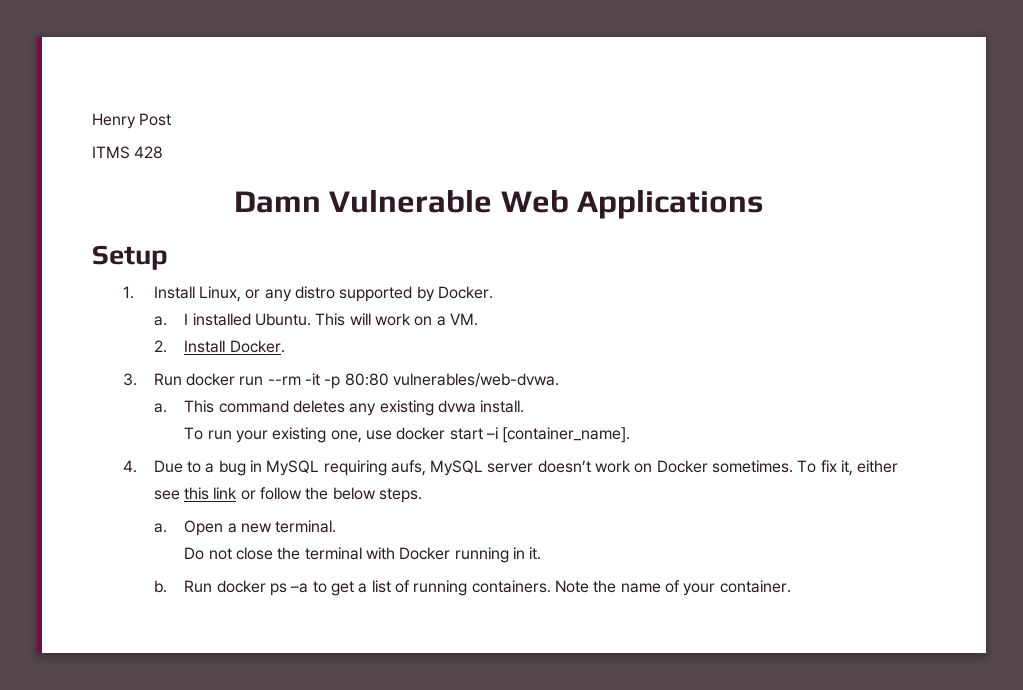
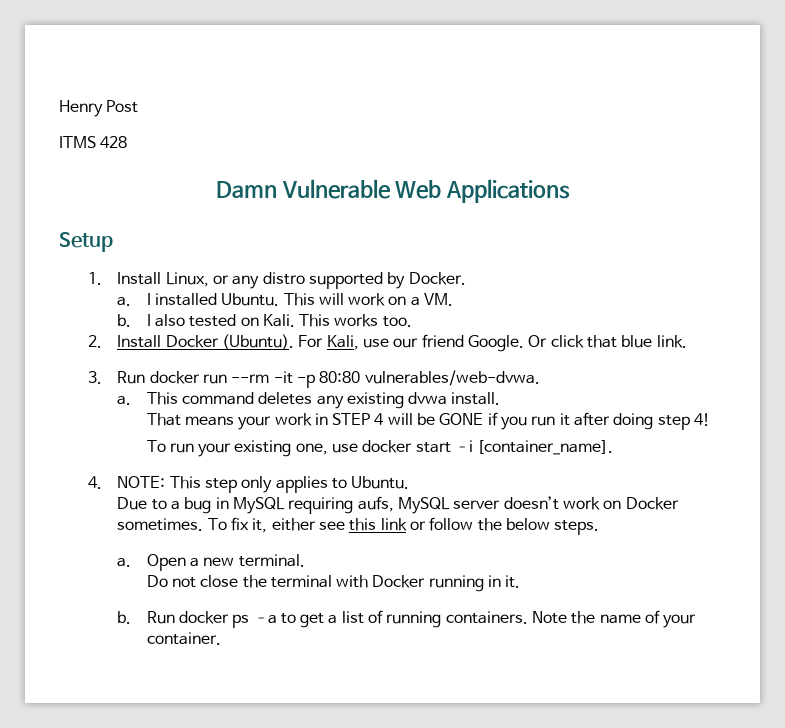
[153,340,285,353] 2. Install Docker. -> [117,314,412,327] [88,334,687,352] b. I also tested on Kali. This works too. // 2. Install Docker (Ubuntu). For Kali, use our friend Google. Or click that blue link.
(525, 406) none -> [146,412,710,430] // That means your work in STEP 4 will be GONE if you run it after doing step 4!
(137, 466) none -> [117,476,410,493] NOTE: This step only applies to Ubuntu. //

